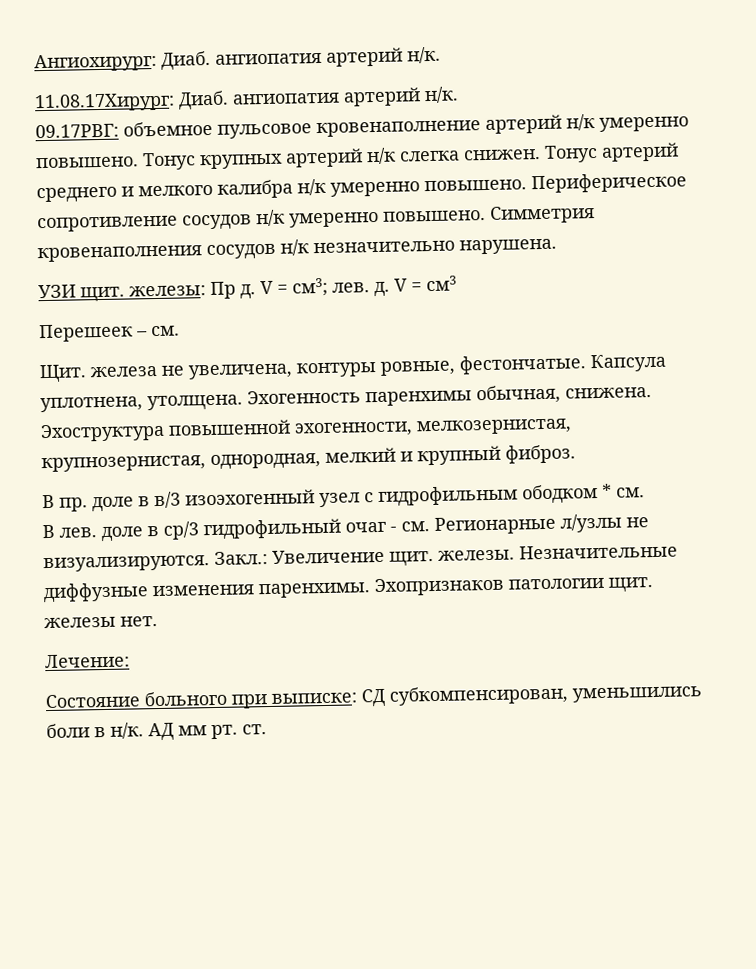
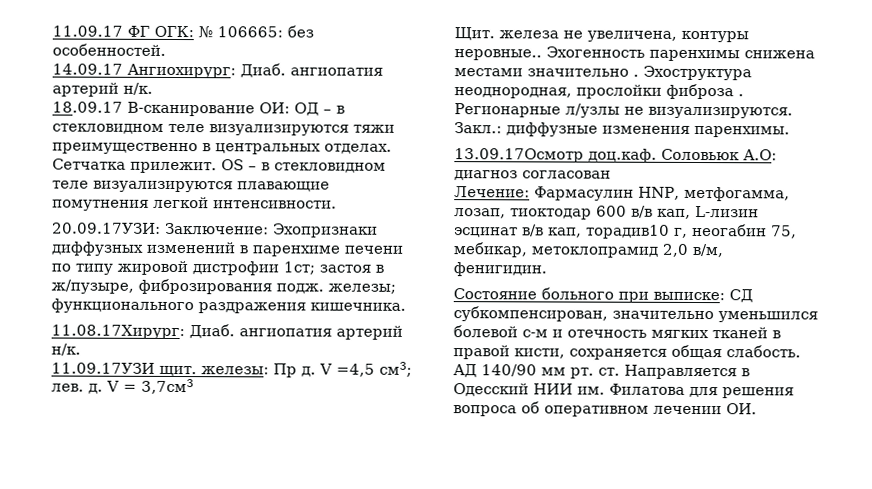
(34, 62) none -> [52,25,314,39] [52,43,166,56] [52,63,123,75] 11.09.17 ФГ ОГК: № 106665: без особенностей. // 14.09.17
(441, 55) none -> [52,101,345,117] [52,123,395,136] [52,142,392,155] [52,158,386,174] [52,180,330,193] [52,196,337,211] [52,222,378,238] [51,241,403,257] [51,260,384,276] [51,278,396,295] [51,298,406,314] // 18.09.17 В-сканирование ОИ: ОД – в стекловидном теле визуализируются тяжи преимущественно в центральных отделах. Сетчатка прилежит. OS – в стекловидном теле визуализируются плавающие помутнения легкой интенсивности. // 20.09.17УЗИ: Заключение: Эхопризнаки диффузных изменений в паренхиме печени по типу жировой дистрофии 1ст; застоя в ж/пузыре, фиброзирования подж. железы; функционального раздражения кишечника.
[35,114,689,139] [36,142,679,171] [36,172,687,204] [37,205,595,233] [37,238,557,263] [38,284,76,299] 09.17РВГ: объемное пульсовое кровенаполнение артерий н/к умеренно повышено. Тонус крупных артерий н/к слегка снижен. Тонус артерий среднего и мелкого калибра н/к умеренно повышено. Периферическое сопротивление сосудов н/к умеренно повышено. Симметрия кровенаполнения сосудов н/к незначительно нарушена. // УЗИ -> [51,362,155,374] 11.09.17УЗИ
[277,284,288,294] = -> [336,363,375,377] =4,5
[426,275,457,292] [39,323,180,343] см3 // Перешеек – см. -> [141,378,194,395] 3,7см3
[380,353,666,376] [40,384,652,413] [40,418,572,443] [41,444,576,473] [42,483,645,513] [42,518,430,543] ровные, фестончатые. Капсула уплотнена, утолщена. Эхогенность паренхимы обычная, снижена. Эхоструктура повышенной эхогенности, мелкозернистая, крупнозернистая, однородная, мелкий и крупный фиброз. // В пр. доле в в/3 изоэхогенный узел с гидрофильным ободком * см. // В лев. доле в ср/3 гидрофильный очаг - см. -> [454,46,815,62] [454,65,752,81] [454,83,744,100] неровные.. Эхогенность паренхимы снижена местами значительно . Эхоструктура неоднородная, прослойки фиброза .
[272,543,678,567] Увеличение щит. железы. Незначительные -> (502, 128) none
[374,576,653,597] [44,616,158,629] [45,653,130,669] Эхопризнаков патологии щит. железы нет. // Лечение: -> [454,148,777,163] [454,170,611,181] [454,186,790,202] [454,205,759,220] [454,223,797,239] [453,242,724,258] [453,262,547,277] // 13.09.17Осмотр доц.каф. Соловьюк А.О: диагноз согласован // Лечение: Фармасулин НNP, метфогамма, лозап, тиоктодар 600 в/в кап, L-лизин эсцинат в/в кап, торадив10 г, неогабин 75, мебикар, метоклопрамид 2,0 в/м, фенигидин.
[572,686,702,703] [46,722,267,742] уменьшились боли в н/к. АД мм рт. ст. -> [612,310,818,323] [453,325,781,339] [453,344,801,360] [453,364,750,380] [453,383,794,399] [453,401,757,417] значительно уменьшился болевой с-м и отечность мягких тканей в правой кисти, сохраняется общая слабость. АД 140/90 мм рт. ст. Направляется в Одесский НИИ им. Филатова для решения вопроса об оперативном лечении ОИ.

